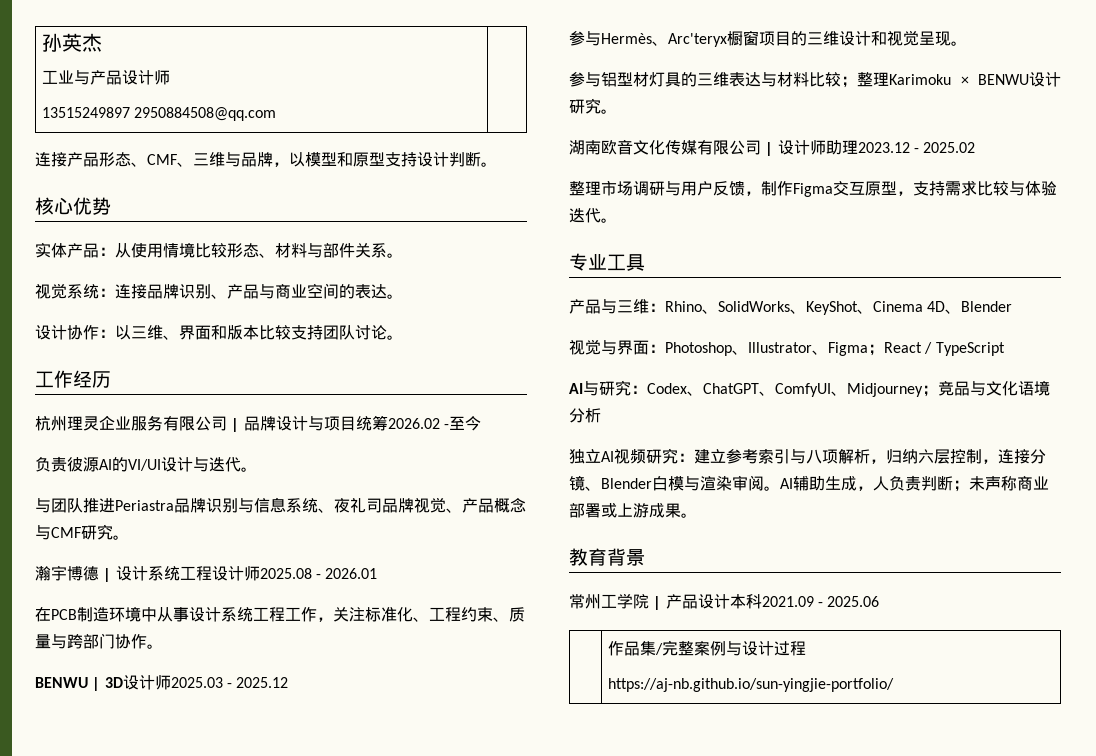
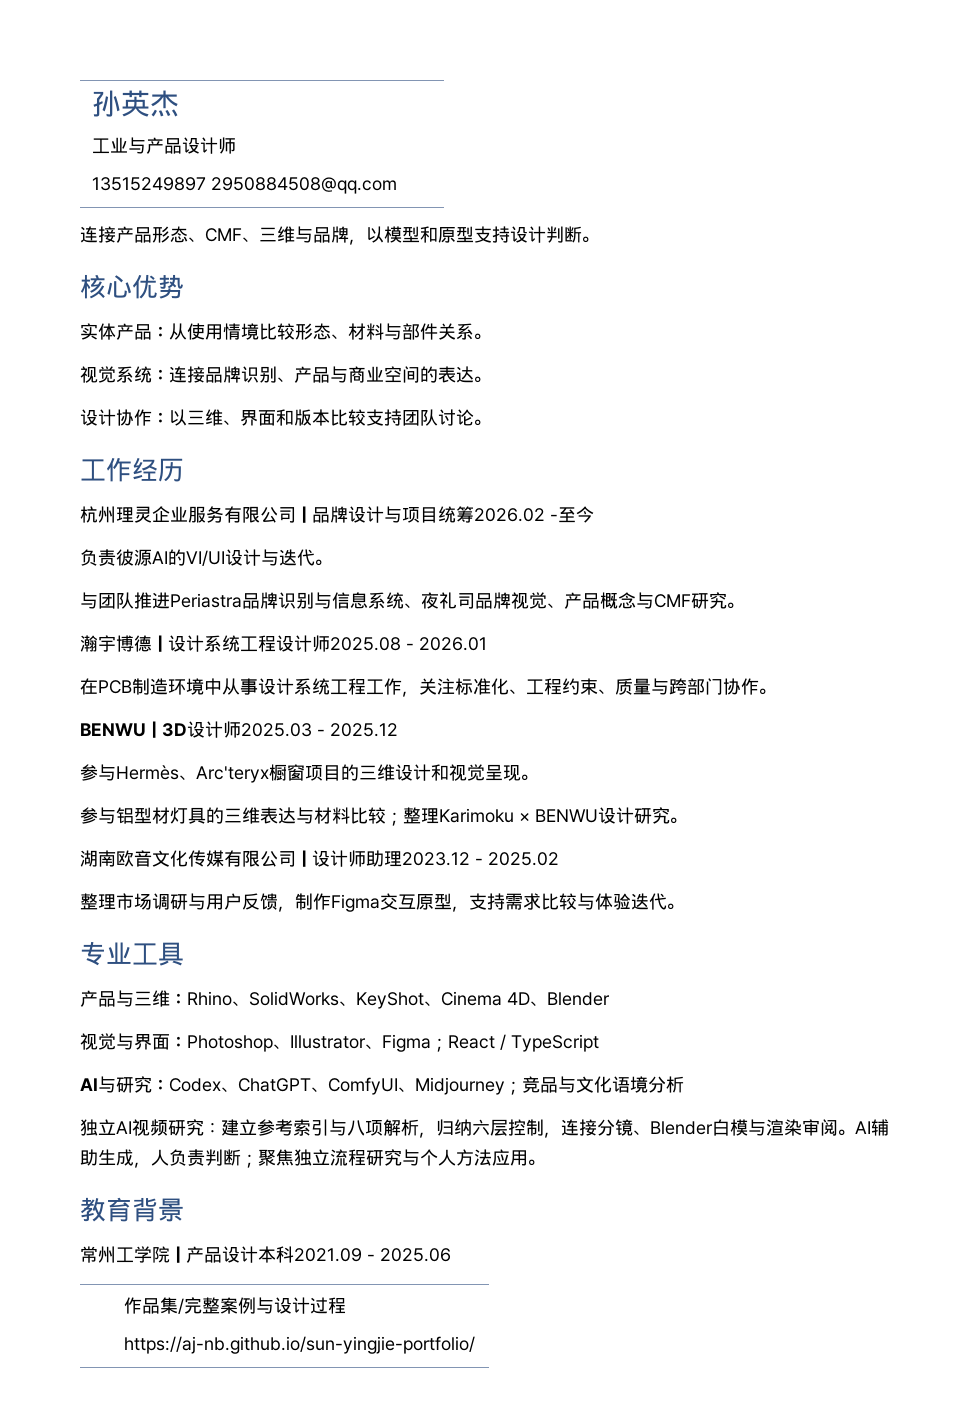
[969,476,1049,491] [569,503,681,518] 未声称商业部署或上游成果 -> [258,1149,528,1166] 聚焦独立流程研究与个人方法应用

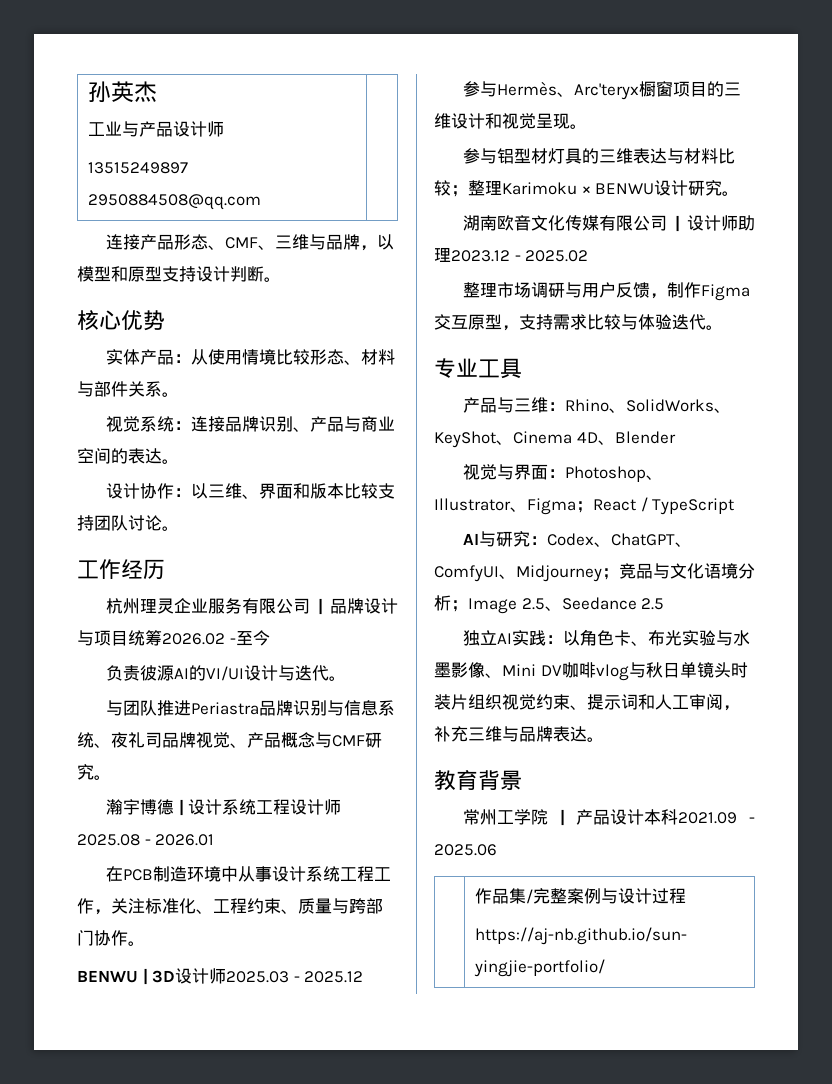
[80,1119,889,1138] [80,1149,528,1168] // 独立AI视频研究：建立参考索引与八项解析，归纳六层控制，连接分镜、Blender白模与渲染审阅。AI辅助生成，人负责判断；聚焦独立流程研究与个人方法应用 -> [451,597,665,614] [463,629,751,646] [434,662,748,681] [434,694,740,711] [434,726,587,742] ；Image 2.5、Seedance 2.5 // 独立AI实践：以角色卡、布光实验与水墨影像、Mini DV咖啡vlog与秋日单镜头时装片组织视觉约束、提示词和人工审阅，补充三维与品牌表达

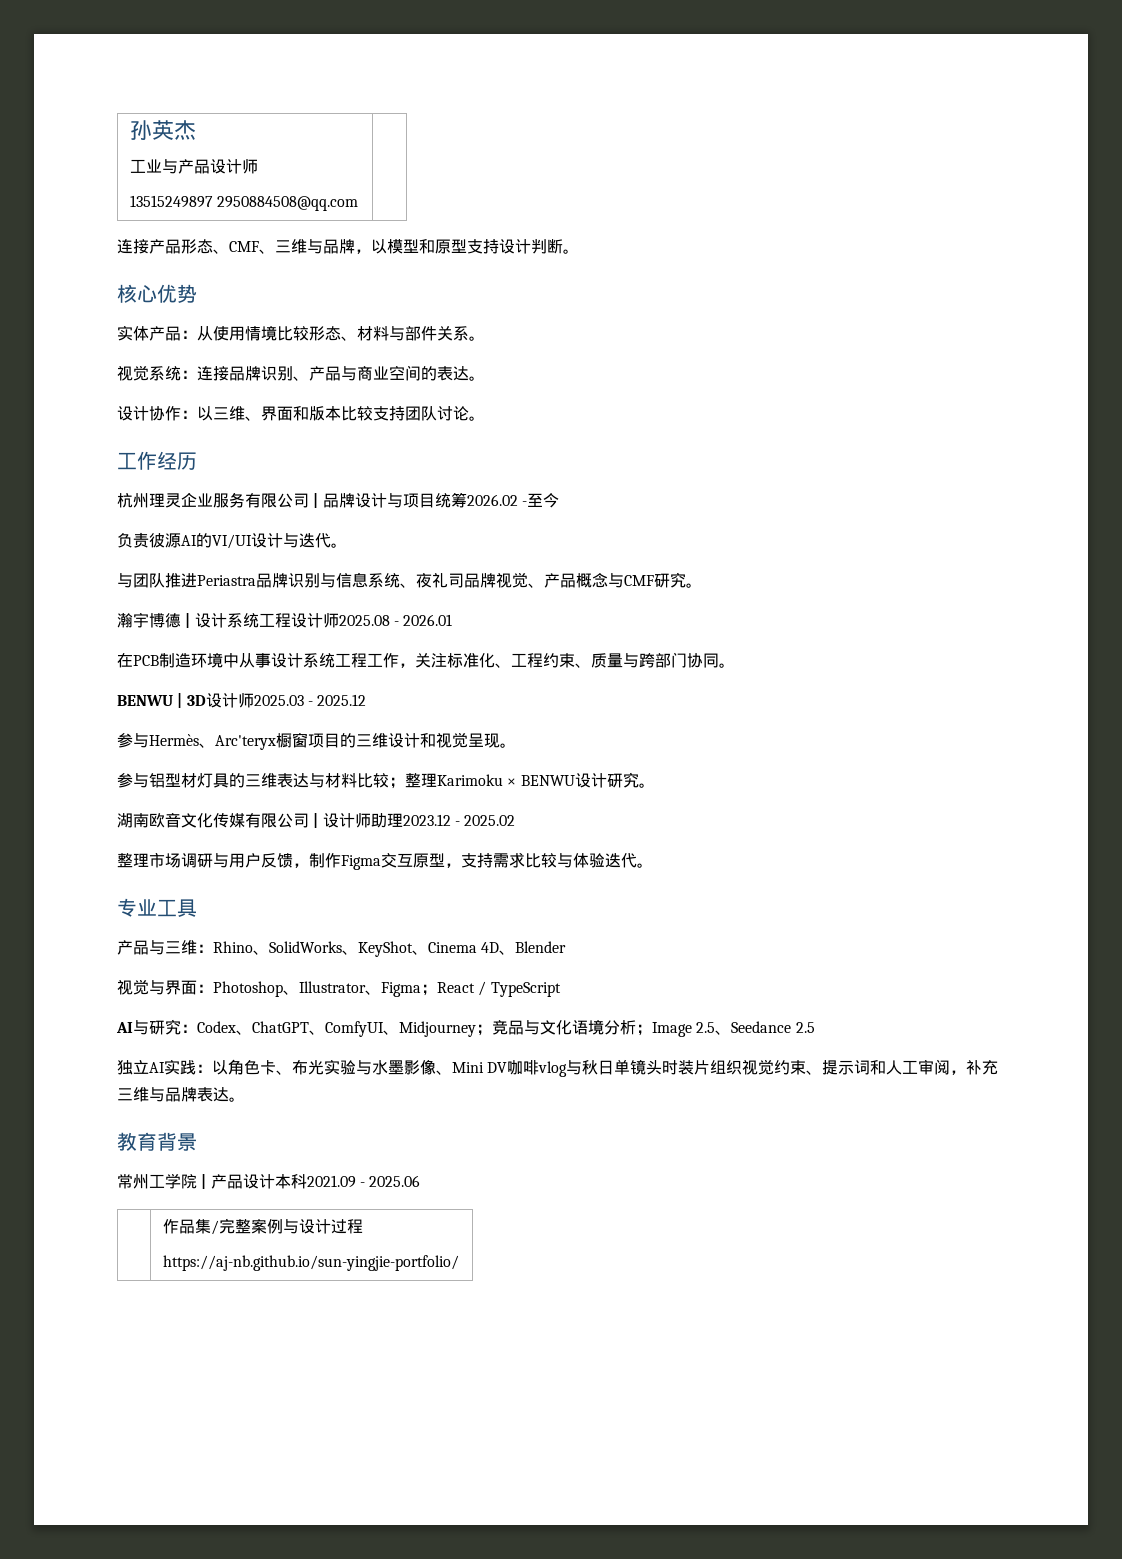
[111,930,128,946] 作 -> [703,653,719,668] 同

